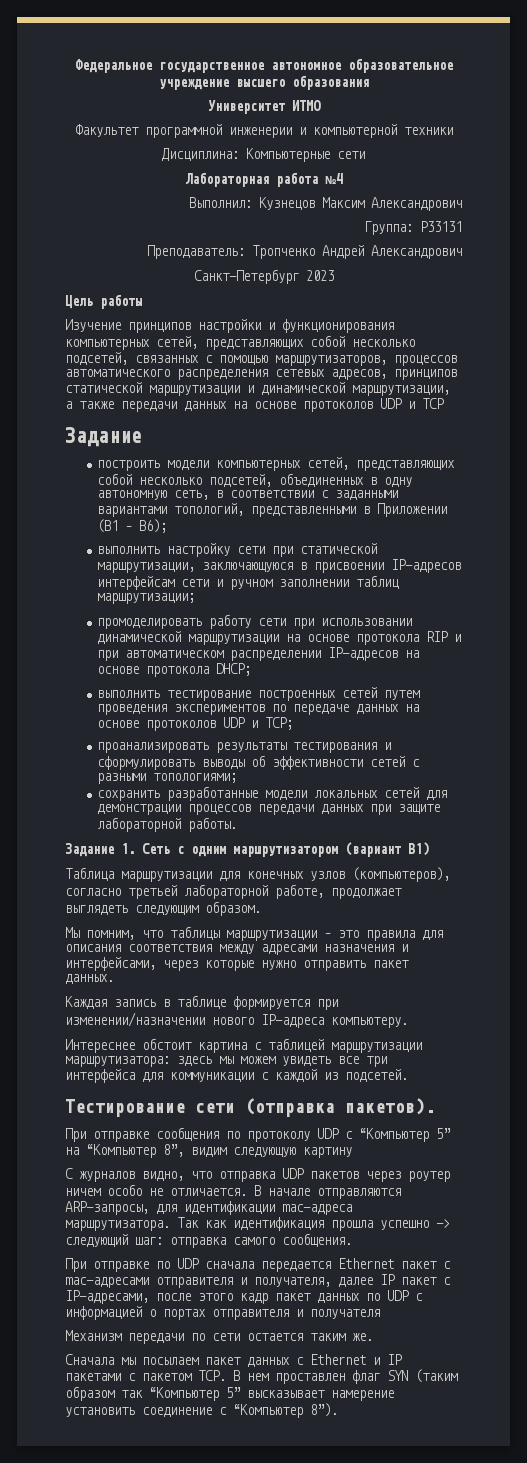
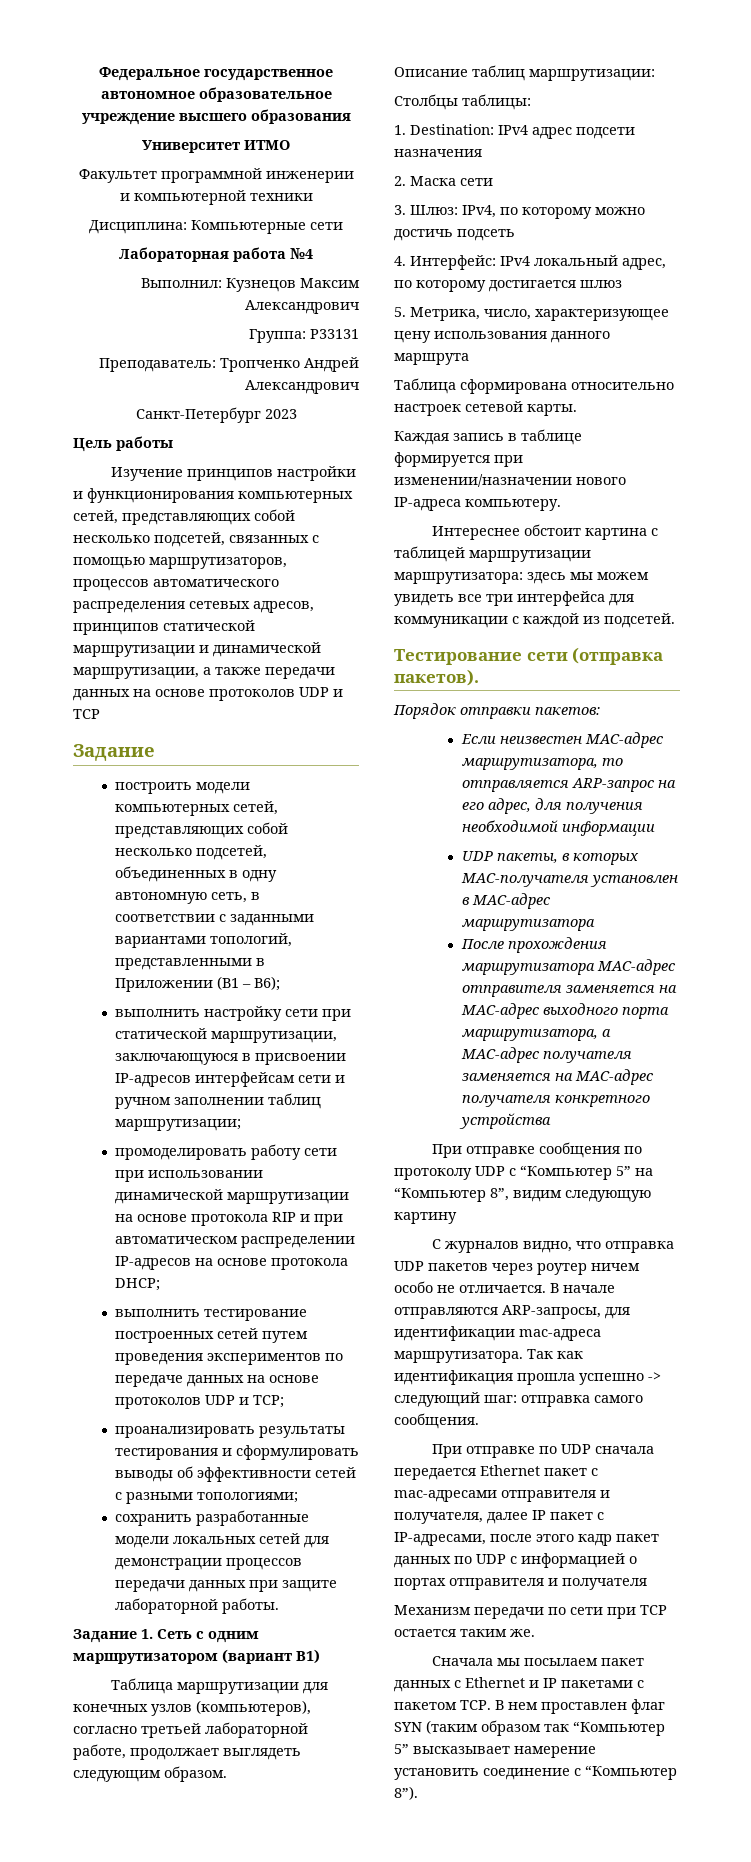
[65,926,443,941] [65,944,408,955] [65,957,409,971] [65,974,114,984] Мы помним, что таблицы маршрутизации – это правила для описания соответствия между адресами назначения и интерфейсами, через которые нужно отправить пакет данных. -> [394,65,655,81] [394,94,531,110] [394,124,635,139] [394,149,482,157] [394,176,493,186] [394,205,645,219] [394,229,515,241] [394,255,666,270] [394,280,622,292] [394,307,669,321] [394,331,610,343] [394,353,469,365] [394,378,674,394] [394,401,577,416] Описание таблиц маршрутизации: // Столбцы таблицы: // 1. Destination: IPv4 адрес подсети назначения // 2. Маска сети // 3. Шлюз: IPv4, по которому можно достичь подсеть // 4. Интерфейс: IPv4 локальный адрес, по которому достигается шлюз // 5. Метрика, число, характеризующее цену использования данного маршрута // Таблица сформирована относительно настроек сетевой карты.
(435, 1106) none -> [393,703,600,719] [460,732,664,748] [461,758,623,770] [461,778,676,792] [461,798,643,814] [461,820,655,836] [461,851,639,865] [460,873,678,887] [461,893,551,909] [461,919,595,931] [460,937,607,953] [461,959,676,975] [461,985,677,997] [460,1003,669,1019] [461,1029,611,1041] [460,1047,632,1063] [461,1069,654,1085] [461,1095,650,1107] [458,1113,551,1129] // Порядок отправки пакетов: // Если неизвестен MAC-адрес маршрутизатора, то отправляется ARP-запрос на его адрес, для получения необходимой информации // UDP пакеты, в которых MAC-получателя установлен в MAC-адрес маршрутизатора // После прохождения маршрутизатора MAC-адрес отправителя заменяется на MAC-адрес выходного порта маршрутизатора, а MAC-адрес получателя заменяется на MAC-адрес получателя конкретного устройства
(240, 1337) none -> [607,1605,667,1619] при TCP

